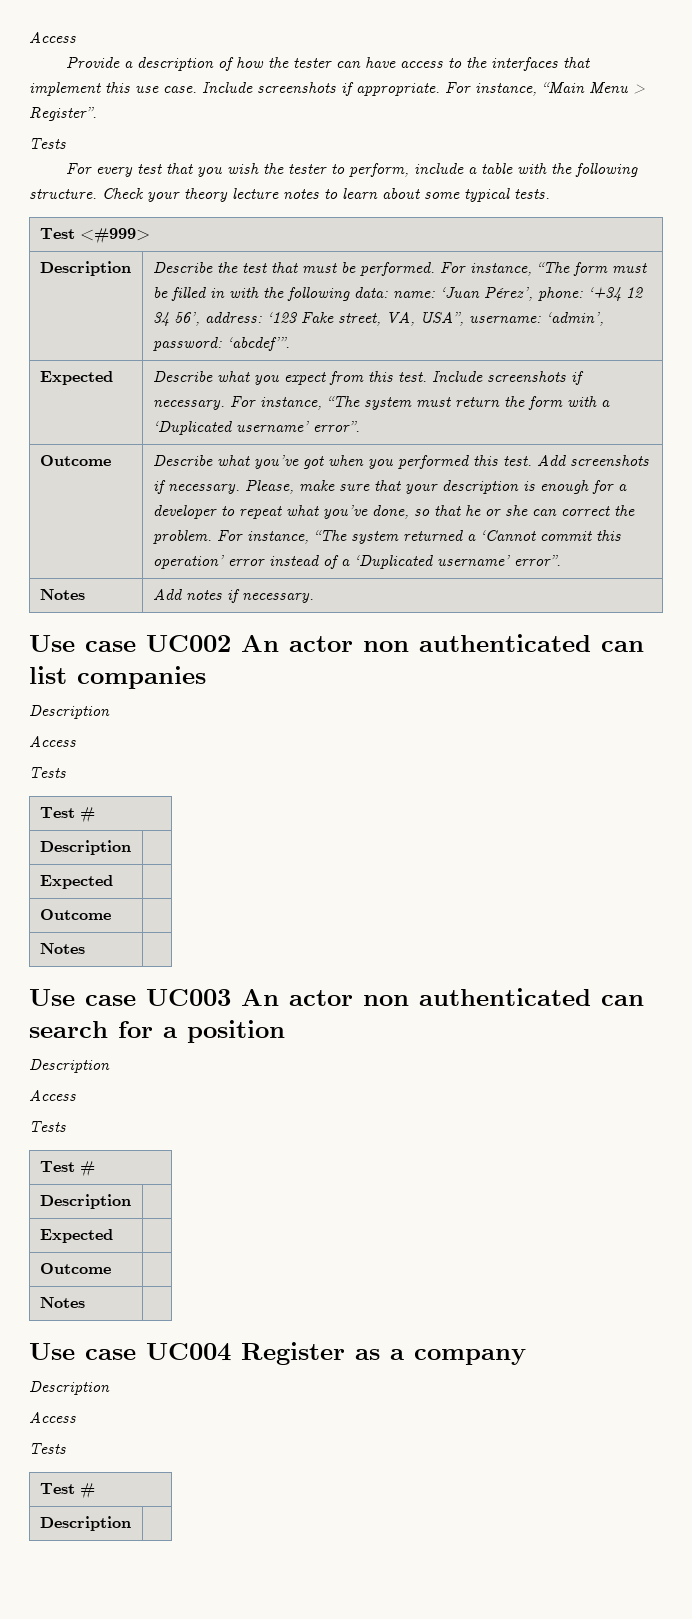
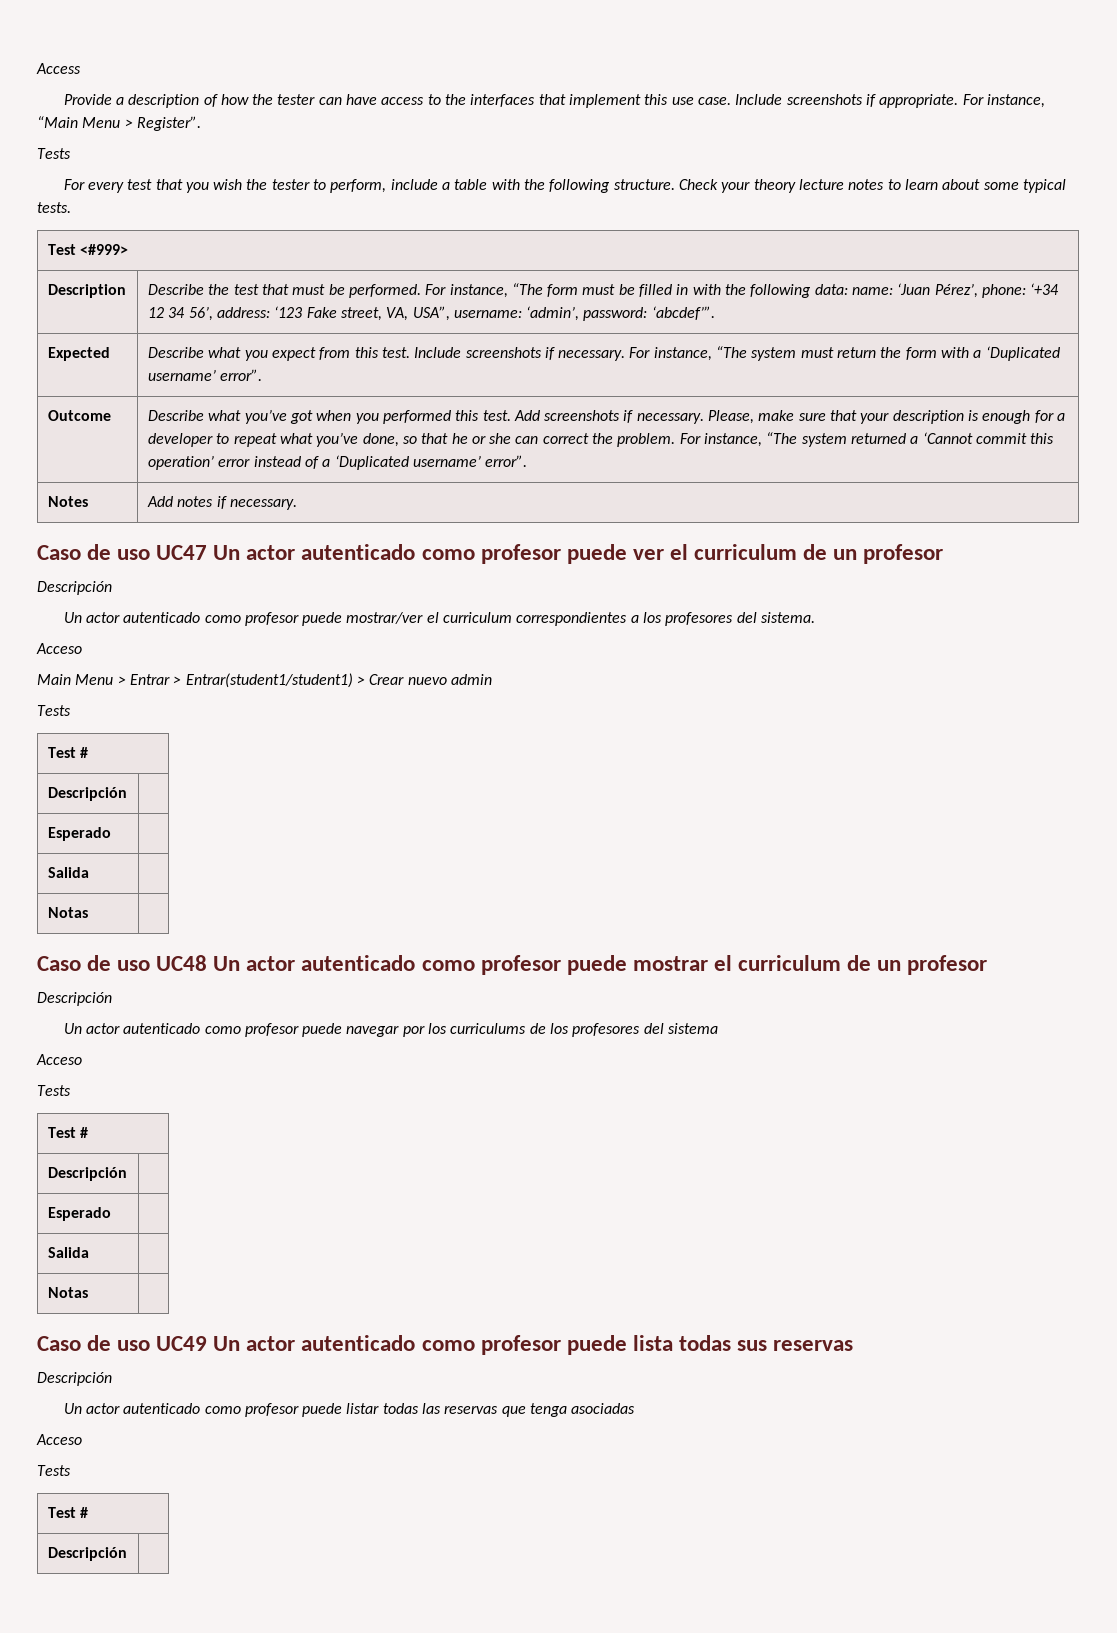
[29,634,644,652] [29,666,206,689] [29,705,110,719] [29,735,76,747] [29,767,66,778] [39,807,95,823] [39,840,131,855] [39,875,113,889] [39,909,111,920] [39,943,85,954] [29,988,644,1006] [29,1020,285,1043] [29,1059,110,1073] [29,1089,76,1101] [29,1121,66,1132] [39,1161,95,1177] [39,1194,131,1209] [39,1229,113,1243] [39,1263,111,1274] [39,1297,85,1308] [29,1342,526,1365] [29,1381,110,1395] [29,1411,76,1423] [29,1443,66,1454] [39,1483,95,1499] [39,1516,131,1531] Use case UC002 An actor non authenticated can list companies // Description // Access // Tests // Test # // Description | // Expected | // Outcome | // Notes | // Use case UC003 An actor non authenticated can search for a position // Description // Access // Tests // Test # // Description | // Expected | // Outcome | // Notes | // Use case UC004 Register as a company // Description // Access // Tests // Test # // Description -> [37,544,944,564] [37,581,112,595] [63,612,816,626] [36,643,82,654] [37,673,492,688] [37,705,71,716] [47,747,89,758] [47,787,127,801] [47,827,111,841] [47,867,89,878] [47,907,88,918] [37,955,988,975] [37,992,112,1006] [63,1023,719,1037] [36,1054,82,1065] [37,1085,71,1096] [47,1127,89,1138] [47,1167,127,1181] [47,1207,111,1221] [47,1247,89,1258] [47,1287,88,1298] [37,1335,853,1355] [37,1372,112,1386] [63,1403,636,1417] [36,1434,82,1445] [37,1465,71,1476] [47,1507,89,1518] [47,1547,127,1561] Caso de uso UC47 Un actor autenticado como profesor puede ver el curriculum de un profesor // Descripción // Un actor autenticado como profesor puede mostrar/ver el curriculum correspondientes a los profesores del sistema. // Acceso // Main Menu > Entrar > Entrar(student1/student1) > Crear nuevo admin // Tests // Test # // Descripción | // Esperado | // Salida | // Notas | // Caso de uso UC48 Un actor autenticado como profesor puede mostrar el curriculum de un profesor // Descripción // Un actor autenticado como profesor puede navegar por los curriculums de los profesores del sistema // Acceso // Tests // Test # // Descripción | // Esperado | // Salida | // Notas | // Caso de uso UC49 Un actor autenticado como profesor puede lista todas sus reservas // Descripción // Un actor autenticado como profesor puede listar todas las reservas que tenga asociadas // Acceso // Tests // Test # // Descripción

